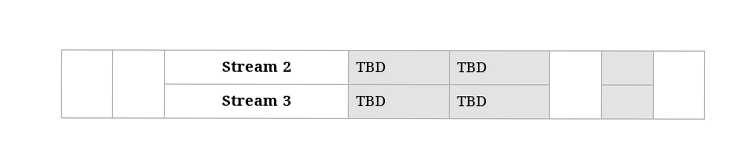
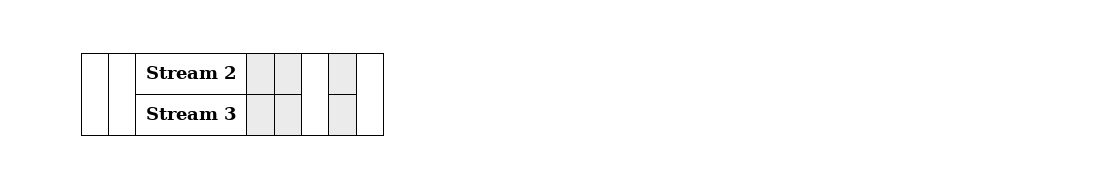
[355,61,388,73] [456,62,489,73] TBD | TBD -> (237, 72) |
[355,95,387,107] [456,96,488,107] TBD | TBD -> (237, 113) |

